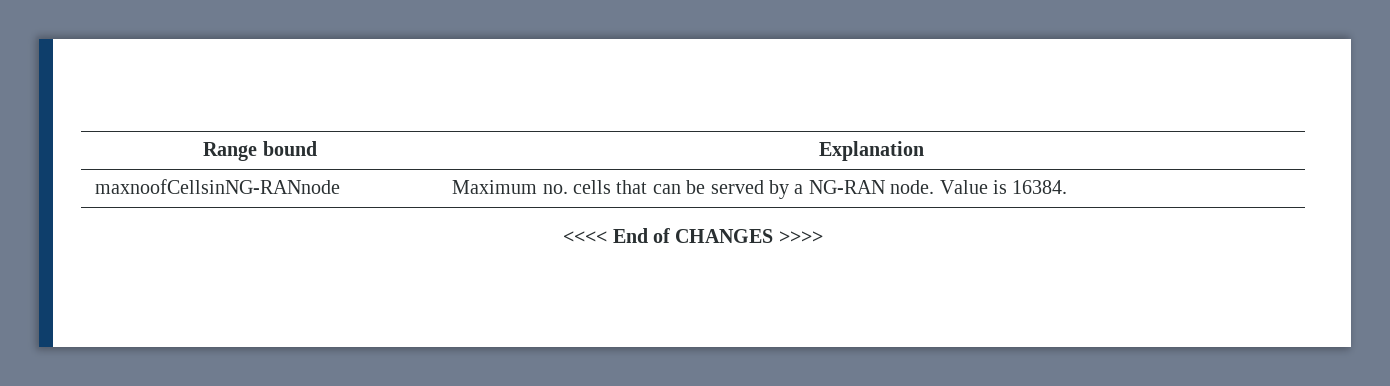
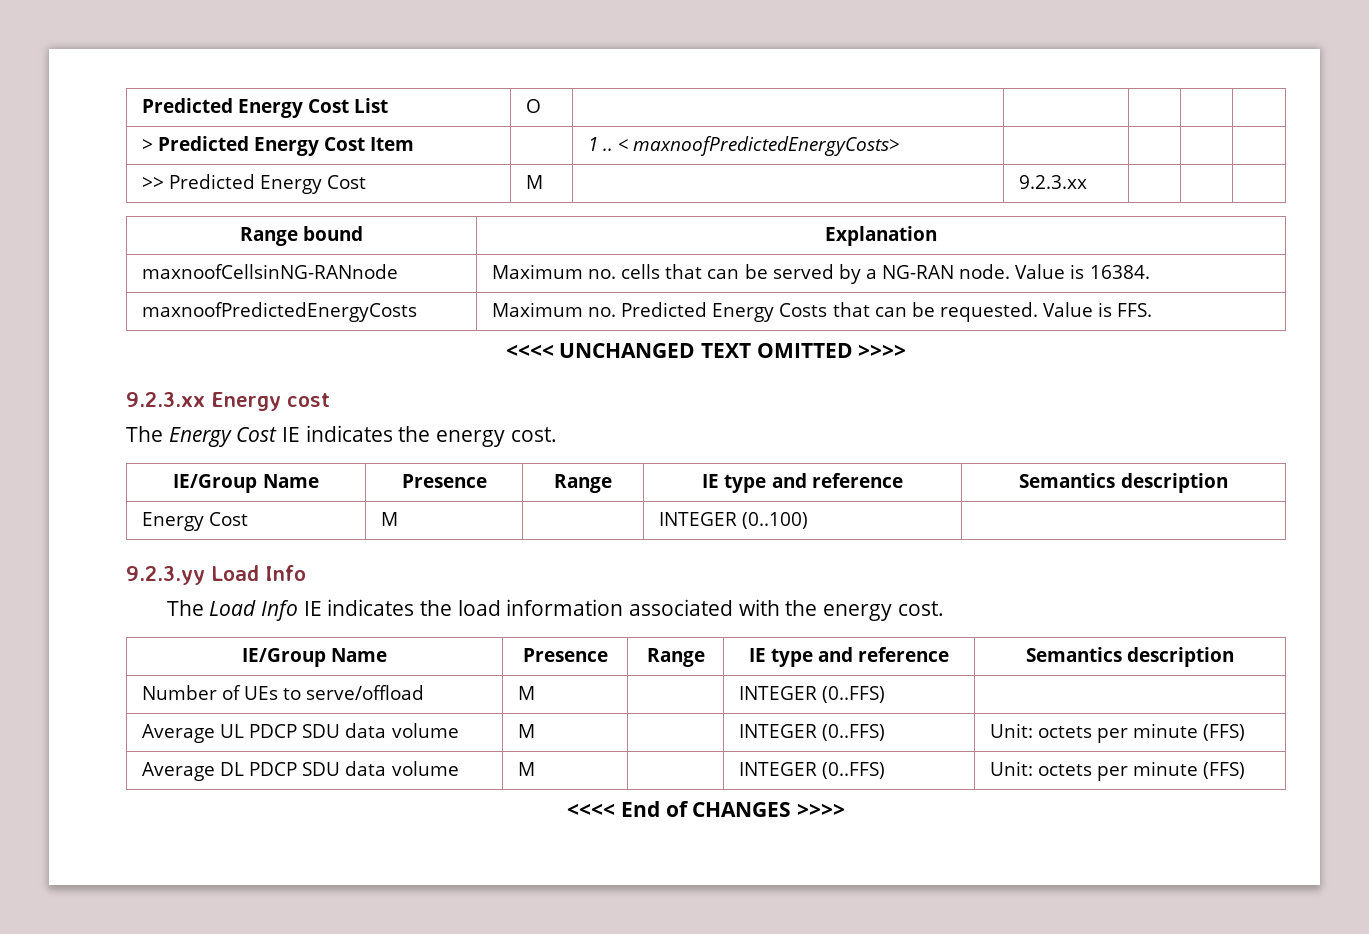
(203, 151) none -> [141,98,389,118] [525,99,541,113] [141,136,415,156] [587,136,900,156] [141,174,367,194] [525,175,543,189] [1018,175,1087,189] Predicted Energy Cost List | O | | | | | // > Predicted Energy Cost Item | | 1 .. < maxnoofPredictedEnergyCosts> | | | | // >> Predicted Energy Cost | M | | 9.2.3.xx | | | //
(1068, 187) none -> [141,302,417,322] [491,302,1153,322] [505,343,907,358] [126,392,330,411] [126,425,557,447] [173,474,319,493] [401,474,487,488] [554,474,612,493] [702,473,903,493] [1019,473,1228,493] [141,512,249,531] [380,512,398,526] [658,512,809,529] [126,565,306,585] [166,599,944,621] [241,648,388,667] [522,648,608,662] [646,648,705,667] [748,647,950,667] [1025,647,1235,667] [141,685,425,700] [517,686,535,700] [738,686,886,703] [141,723,459,743] [517,724,535,738] [738,724,886,741] [989,723,1246,743] [141,761,459,781] [517,762,535,776] [738,762,886,779] [989,761,1246,781] // maxnoofPredictedEnergyCosts | Maximum no. Predicted Energy Costs that can be requested. Value is FFS. // <<<< UNCHANGED TEXT OMITTED >>>> // 9.2.3.xx Energy cost // The Energy Cost IE indicates the energy cost. // IE/Group Name | Presence | Range | IE type and reference | Semantics description // Energy Cost | M | | INTEGER (0..100) | // 9.2.3.yy Load Info // The Load Info IE indicates the load information associated with the energy cost. // IE/Group Name | Presence | Range | IE type and reference | Semantics description // Number of UEs to serve/offload | M | | INTEGER (0..FFS) | // Average UL PDCP SDU data volume | M | | INTEGER (0..FFS) | Unit: octets per minute (FFS) // Average DL PDCP SDU data volume | M | | INTEGER (0..FFS) | Unit: octets per minute (FFS)

